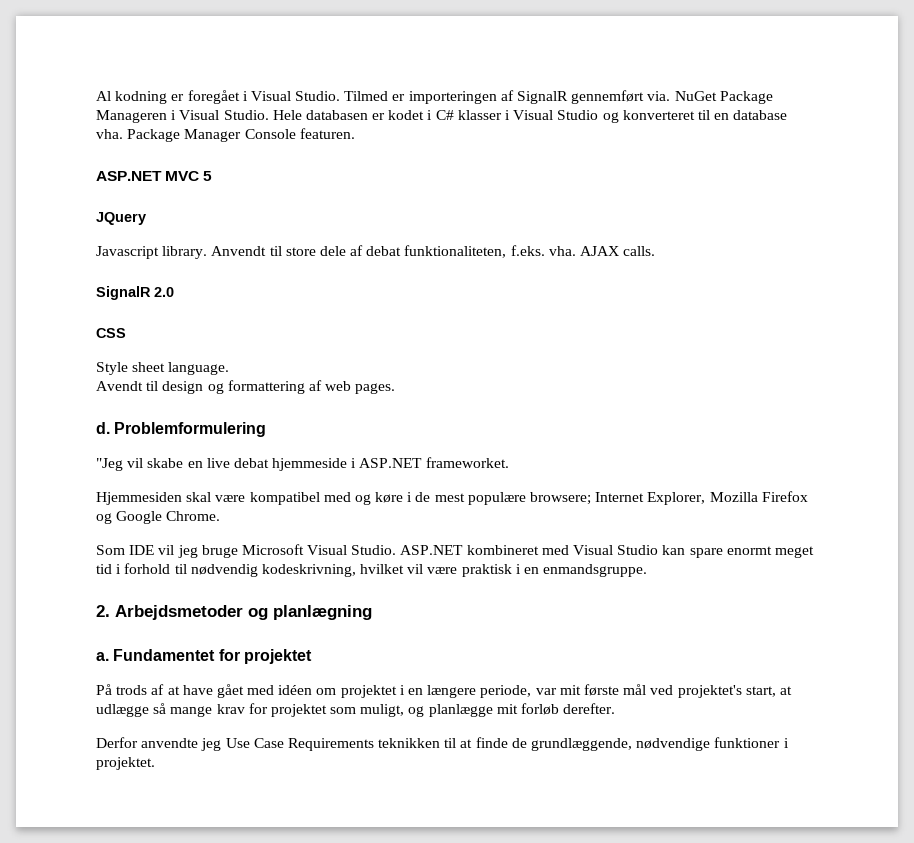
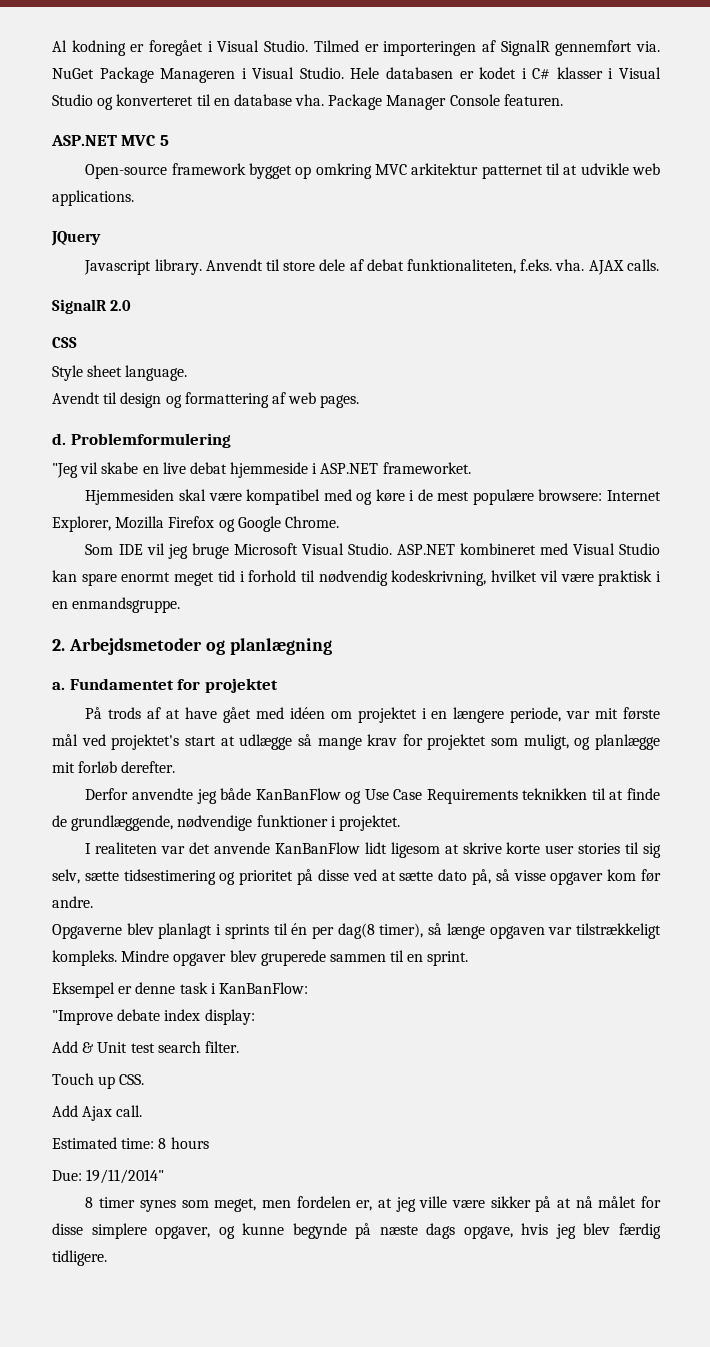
(213, 176) none -> [85,163,660,179] [52,190,134,206] // Open-source framework bygget op omkring MVC arkitektur patternet til at udvikle web applications.
[530,492,592,505] browsere; -> [538,489,603,501] browsere:
[745,686,776,697] start, -> [184,736,216,746] start
(222, 744) none -> [220,788,362,804] både KanBanFlow og
(155, 763) none -> [85,842,661,858] [52,869,661,885] [52,896,93,908] [52,923,661,939] [52,950,469,966] [52,982,308,998] [52,1009,255,1025] [52,1041,239,1053] [52,1073,145,1089] [52,1105,143,1121] [52,1137,209,1149] [52,1169,165,1184] [85,1196,661,1212] [52,1223,662,1239] [52,1250,107,1266] // I realiteten var det anvende KanBanFlow lidt ligesom at skrive korte user stories til sig selv, sætte tidsestimering og prioritet på disse ved at sætte dato på, så visse opgaver kom før andre. // Opgaverne blev planlagt i sprints til én per dag(8 timer), så længe opgaven var tilstrækkeligt kompleks. Mindre opgaver blev gruperede sammen til en sprint. // Eksempel er denne task i KanBanFlow: // "Improve debate index display: // Add & Unit test search filter. // Touch up CSS. // Add Ajax call. // Estimated time: 8 hours // Due: 19/11/2014" // 8 timer synes som meget, men fordelen er, at jeg ville være sikker på at nå målet for disse simplere opgaver, og kunne begynde på næste dags opgave, hvis jeg blev færdig tidligere.

